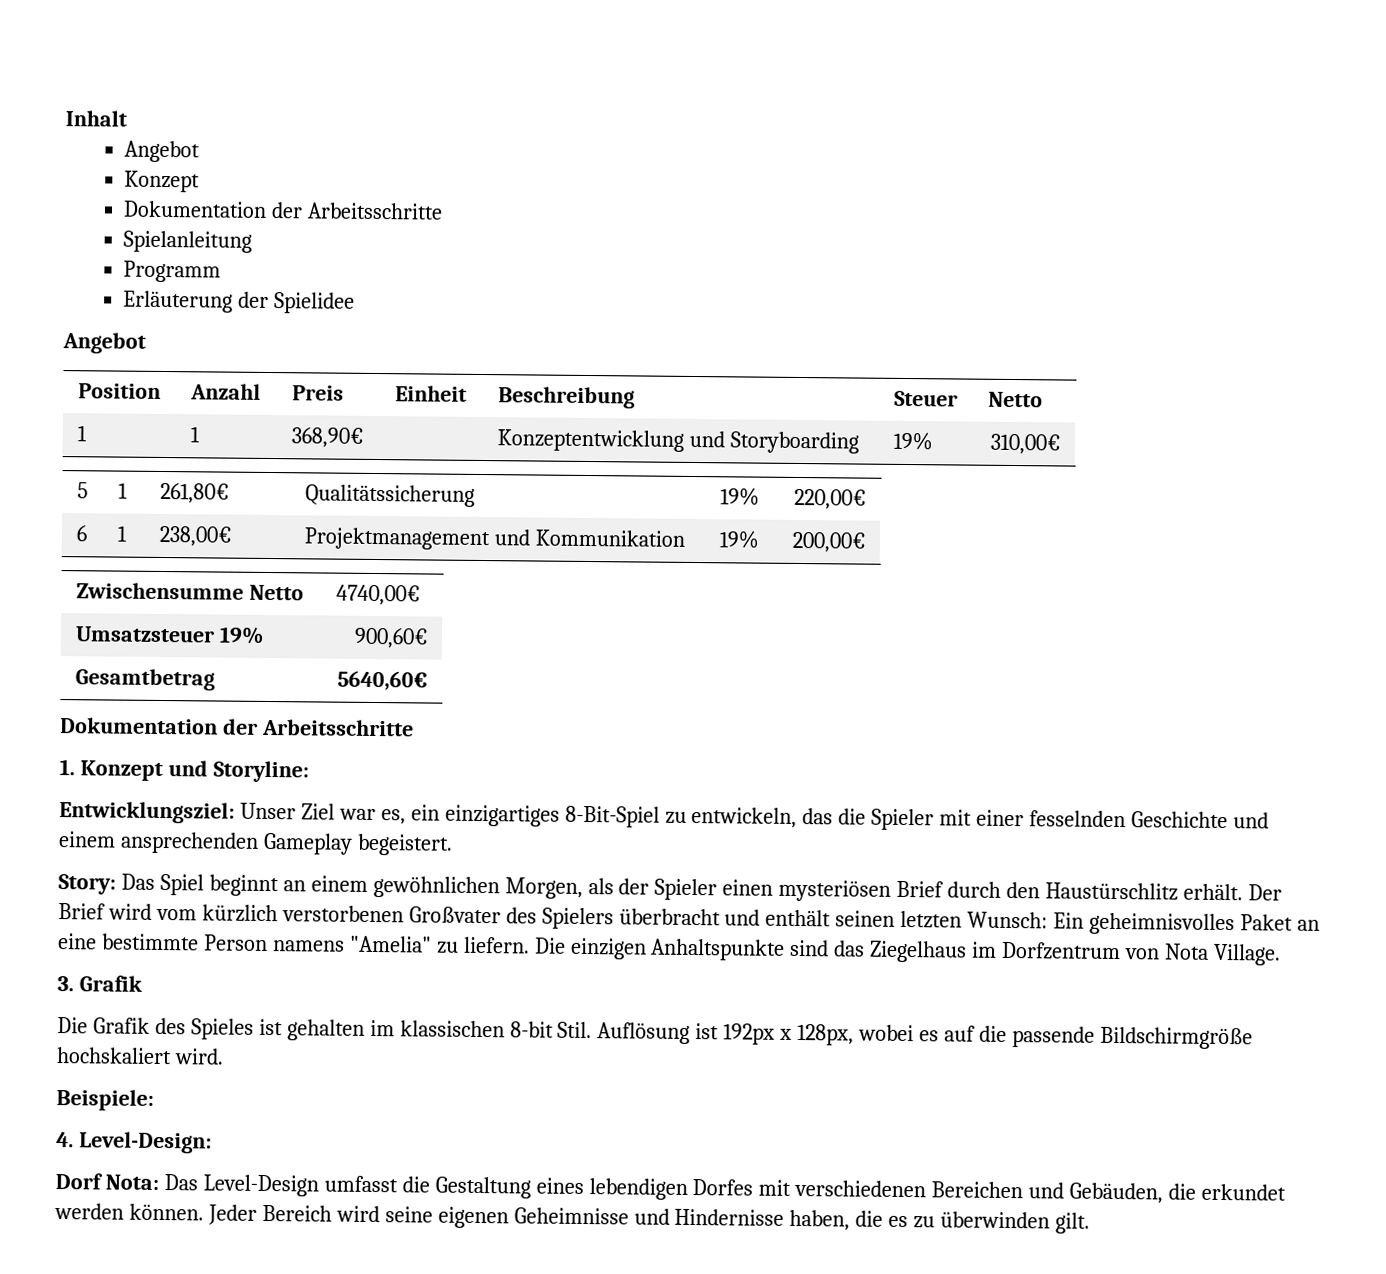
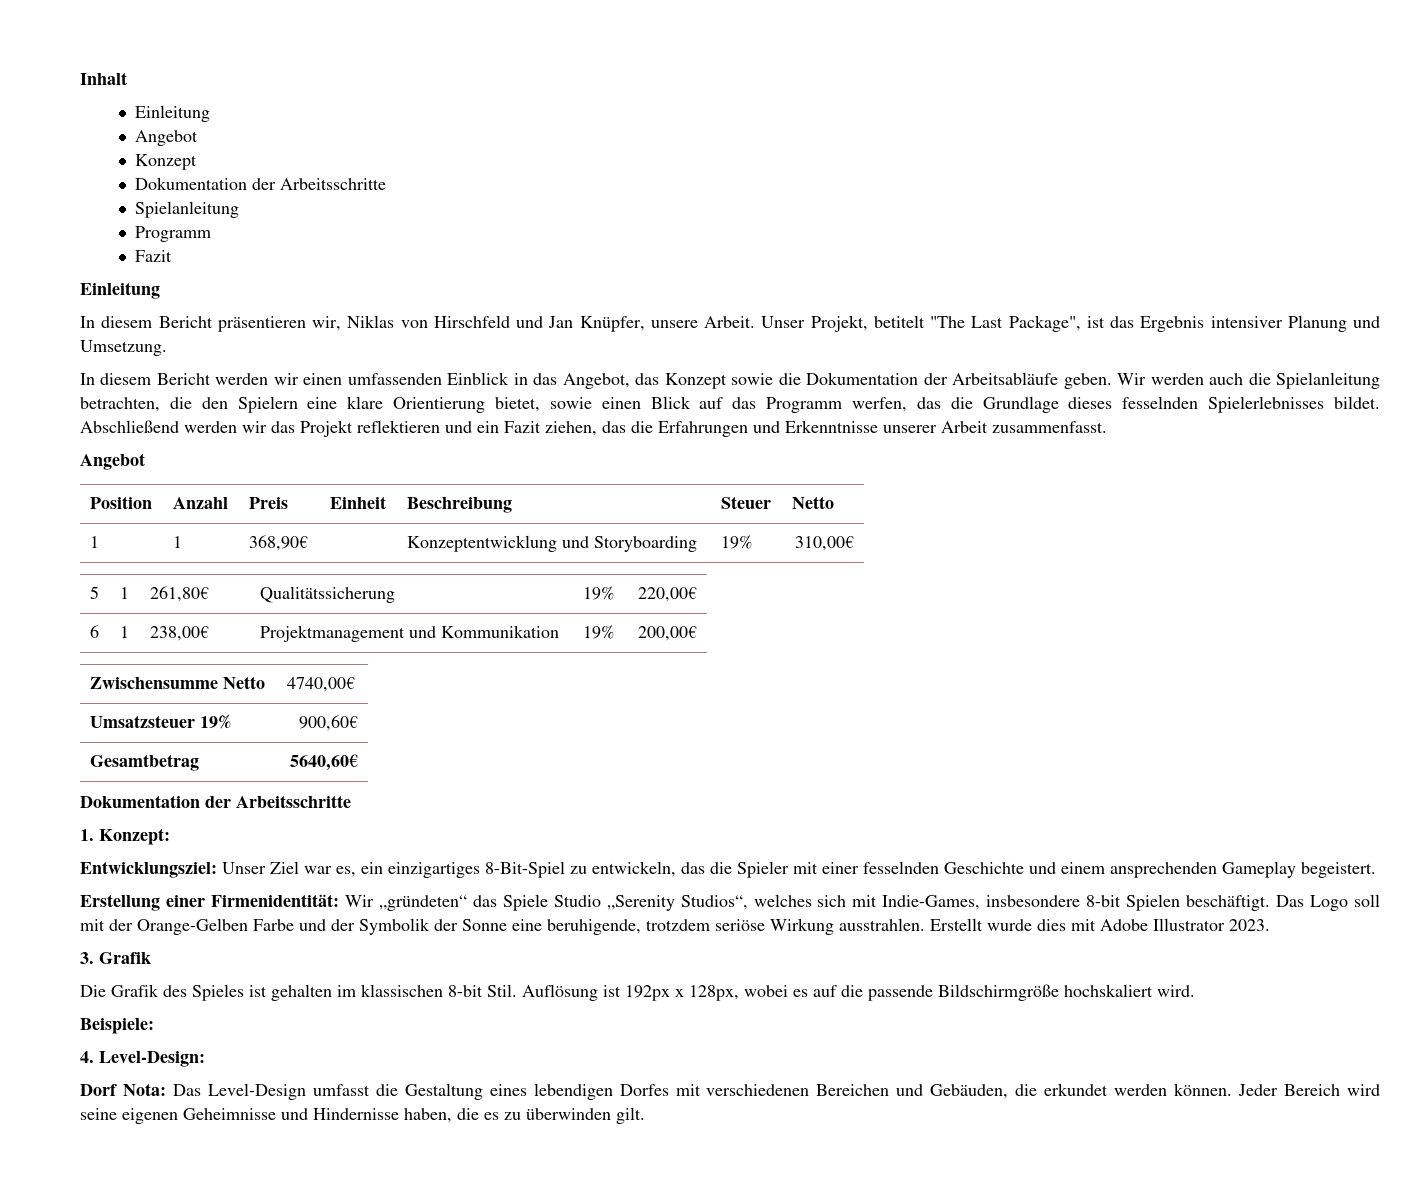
(127, 118) none -> [134,105,210,122] // Einleitung
[123,290,356,314] Erläuterung der Spielidee -> [134,250,172,262] [80,282,160,299] [80,315,1380,332] [80,340,167,356] [80,372,1381,389] [80,396,1381,413] [80,420,1107,437] Fazit // Einleitung // In diesem Bericht präsentieren wir, Niklas von Hirschfeld und Jan Knüpfer, unsere Arbeit. Unser Projekt, betitelt "The Last Package", ist das Ergebnis intensiver Planung und Umsetzung. // In diesem Bericht werden wir einen umfassenden Einblick in das Angebot, das Konzept sowie die Dokumentation der Arbeitsabläufe geben. Wir werden auch die Spielanleitung betrachten, die den Spielern eine klare Orientierung bietet, sowie einen Blick auf das Programm werfen, das die Grundlage dieses fesselnden Spielerlebnisses bildet. Abschließend werden wir das Projekt reflektieren und ein Fazit ziehen, das die Erfahrungen und Erkenntnisse unserer Arbeit zusammenfasst.
[79,760,309,783] Konzept und Storyline: -> [99,828,170,845] Konzept:
[58,873,1282,902] [58,903,1320,936] [58,933,1281,966] Story: Das Spiel beginnt an einem gewöhnlichen Morgen, als der Spieler einen mysteriösen Brief durch den Haustürschlitz erhält. Der Brief wird vom kürzlich verstorbenen Großvater des Spielers überbracht und enthält seinen letzten Wunsch: Ein geheimnisvolles Paket an eine bestimmte Person namens "Amelia" zu liefern. Die einzigen Anhaltspunkte sind das Ziegelhaus im Dorfzentrum von Nota Village. -> [80,894,1381,911] [80,918,1270,935] Erstellung einer Firmenidentität: Wir „gründeten“ das Spiele Studio „Serenity Studios“, welches sich mit Indie-Games, insbesondere 8-bit Spielen beschäftigt. Das Logo soll mit der Orange-Gelben Farbe und der Symbolik der Sonne eine beruhigende, trotzdem seriöse Wirkung ausstrahlen. Erstellt wurde dies mit Adobe Illustrator 2023.

